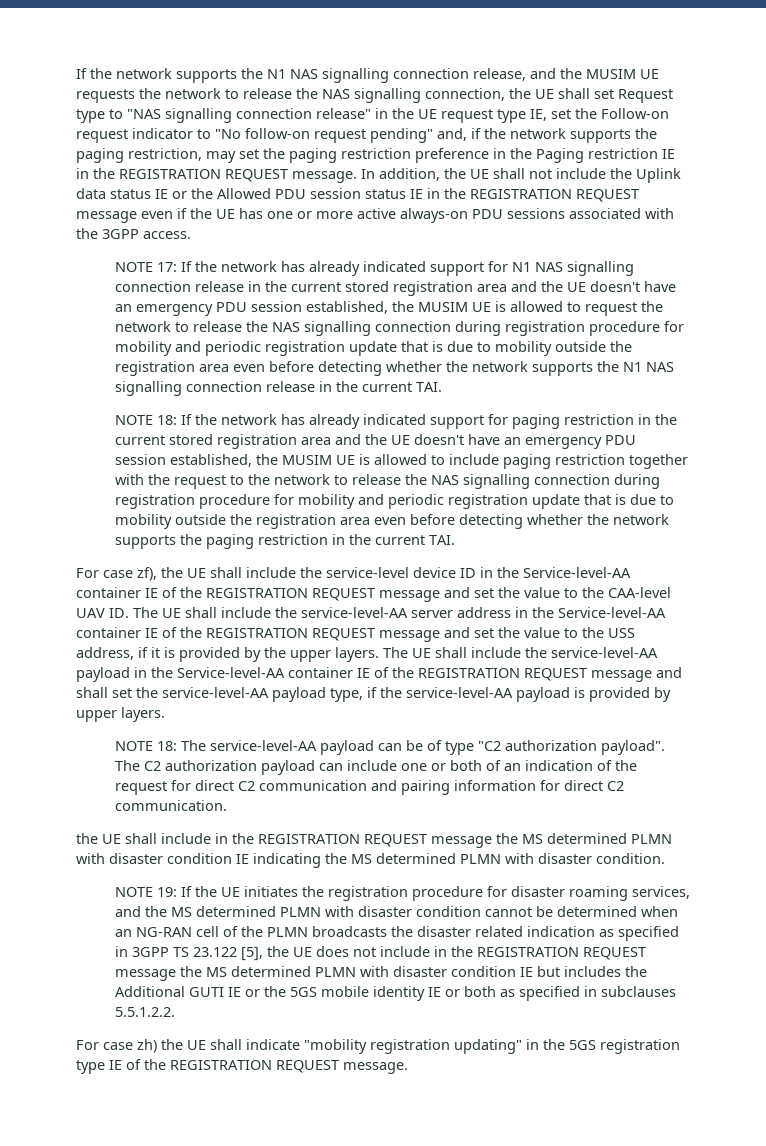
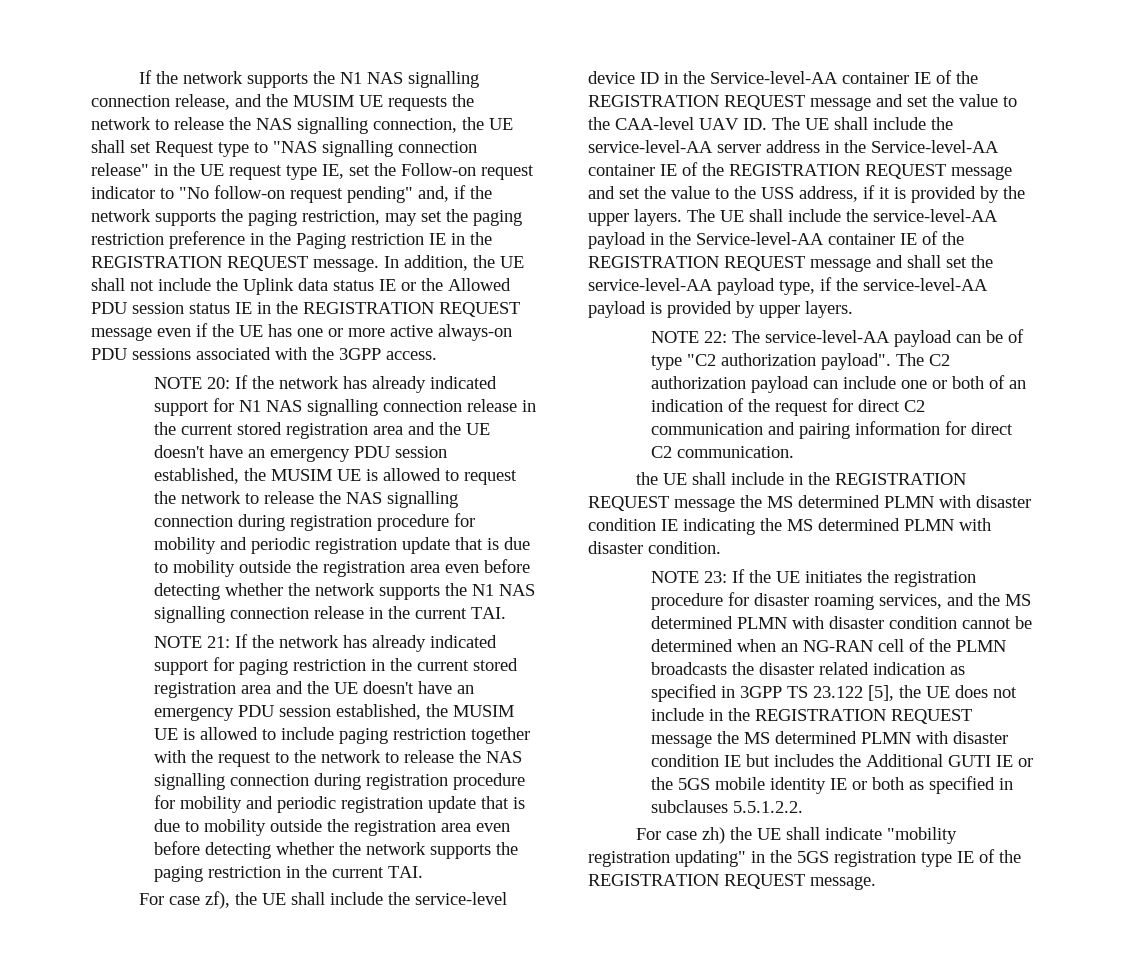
[156,262,177,272] 17: -> [206,377,230,389] 20:
[156,415,177,425] 18: -> [206,636,230,648] 21:
[156,741,177,751] 18: -> [703,331,727,343] 22:
[156,887,177,897] 19: -> [703,571,727,583] 23:

